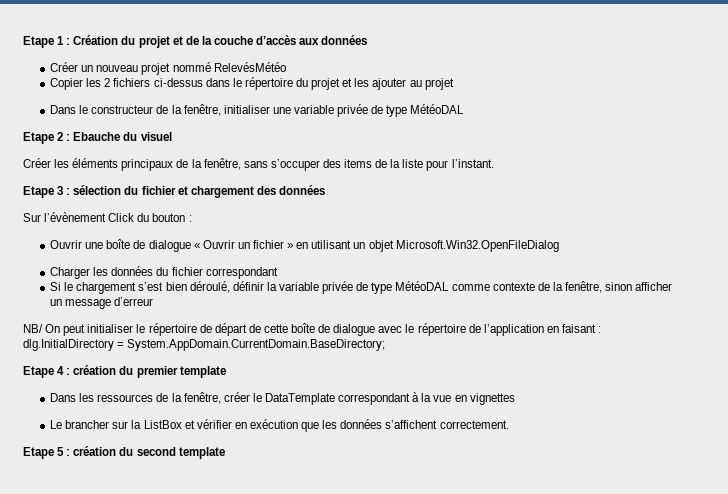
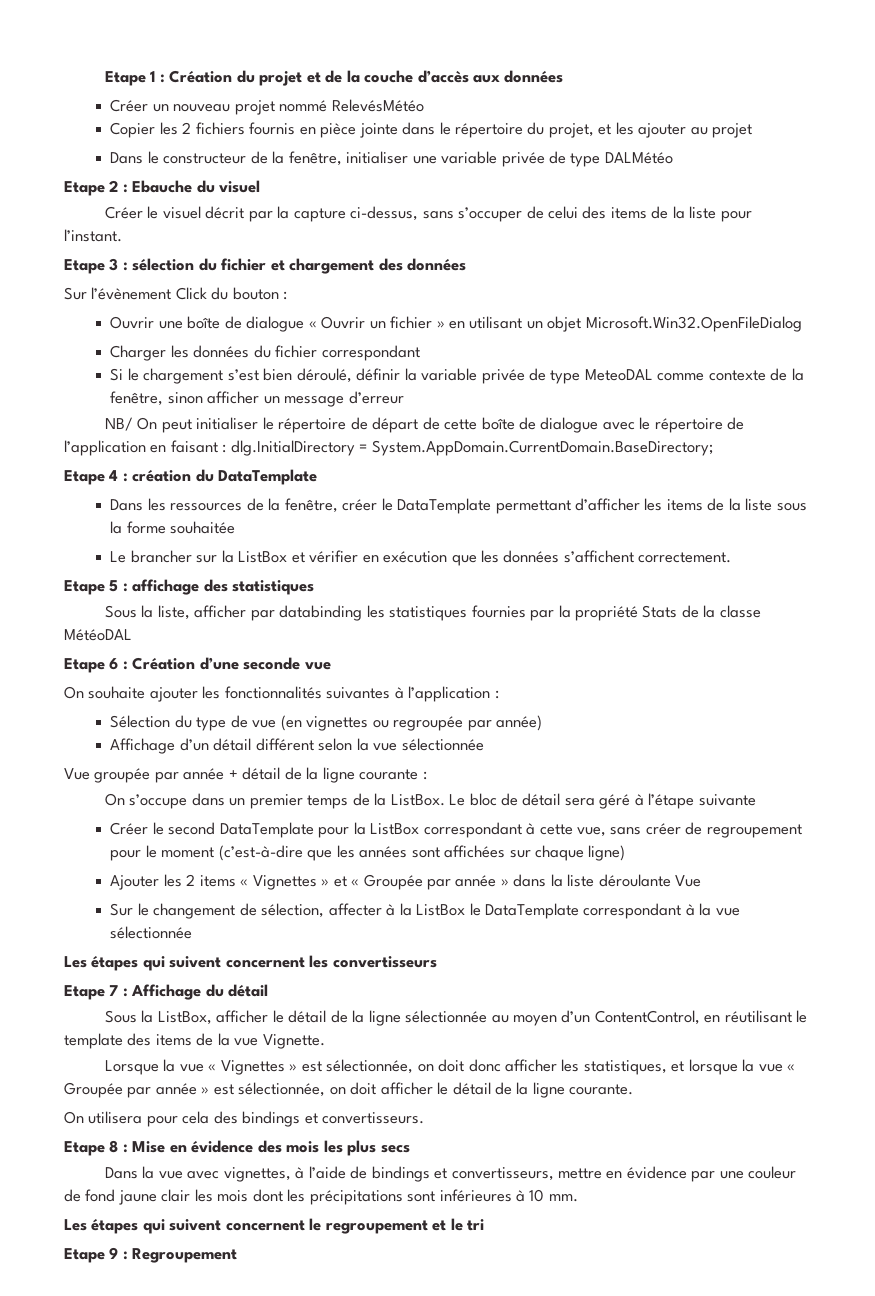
[153,78,203,87] ci-dessus -> [249,122,398,138] fournis en pièce jointe
[311,78,341,90] projet -> [548,123,594,138] projet,
[410,104,465,114] MétéoDAL -> [604,152,673,164] DALMétéo
[54,158,320,171] les éléments principaux de la fenêtre, sans s’occuper -> [147,206,579,222] le visuel décrit par la capture ci-dessus, sans s’occuper de celui
[395,281,450,291] MétéoDAL -> [584,369,653,381] MeteoDAL
[136,366,226,378] premier template -> [218,469,318,485] DataTemplate
[338,392,515,405] correspondant à la vue en vignettes -> [495,498,807,514] [110,521,236,534] permettant d’afficher les items de la liste sous la forme souhaitée
[73,446,225,459] création du second template -> [132,579,315,595] [104,605,761,621] [64,629,132,641] [64,657,331,673] [64,686,499,702] [110,715,543,731] [110,738,484,754] [64,767,427,783] [104,793,756,809] [110,822,802,838] [110,845,626,861] [110,874,702,890] [110,903,740,919] [110,926,193,939] [64,955,437,971] [64,984,269,1000] [104,1010,808,1026] [64,1033,325,1049] [104,1059,796,1075] [64,1082,634,1098] [64,1111,425,1127] [64,1140,410,1156] [104,1166,797,1182] [64,1189,578,1205] [64,1218,485,1234] [64,1247,238,1263] affichage des statistiques // Sous la liste, afficher par databinding les statistiques fournies par la propriété Stats de la classe MétéoDAL // Etape 6 : Création d’une seconde vue // On souhaite ajouter les fonctionnalités suivantes à l’application : // Sélection du type de vue (en vignettes ou regroupée par année) // Affichage d’un détail différent selon la vue sélectionnée // Vue groupée par année + détail de la ligne courante : // On s’occupe dans un premier temps de la ListBox. Le bloc de détail sera géré à l’étape suivante // Créer le second DataTemplate pour la ListBox correspondant à cette vue, sans créer de regroupement pour le moment (c’est-à-dire que les années sont affichées sur chaque ligne) // Ajouter les 2 items « Vignettes » et « Groupée par année » dans la liste déroulante Vue // Sur le changement de sélection, affecter à la ListBox le DataTemplate correspondant à la vue sélectionnée // Les étapes qui suivent concernent les convertisseurs // Etape 7 : Affichage du détail // Sous la ListBox, afficher le détail de la ligne sélectionnée au moyen d’un ContentControl, en réutilisant le template des items de la vue Vignette. // Lorsque la vue « Vignettes » est sélectionnée, on doit donc afficher les statistiques, et lorsque la vue « Groupée par année » est sélectionnée, on doit afficher le détail de la ligne courante. // On utilisera pour cela des bindings et convertisseurs. // Etape 8 : Mise en évidence des mois les plus secs // Dans la vue avec vignettes, à l’aide de bindings et convertisseurs, mettre en évidence par une couleur de fond jaune clair les mois dont les précipitations sont inférieures à 10 mm. // Les étapes qui suivent concernent le regroupement et le tri // Etape 9 : Regroupement

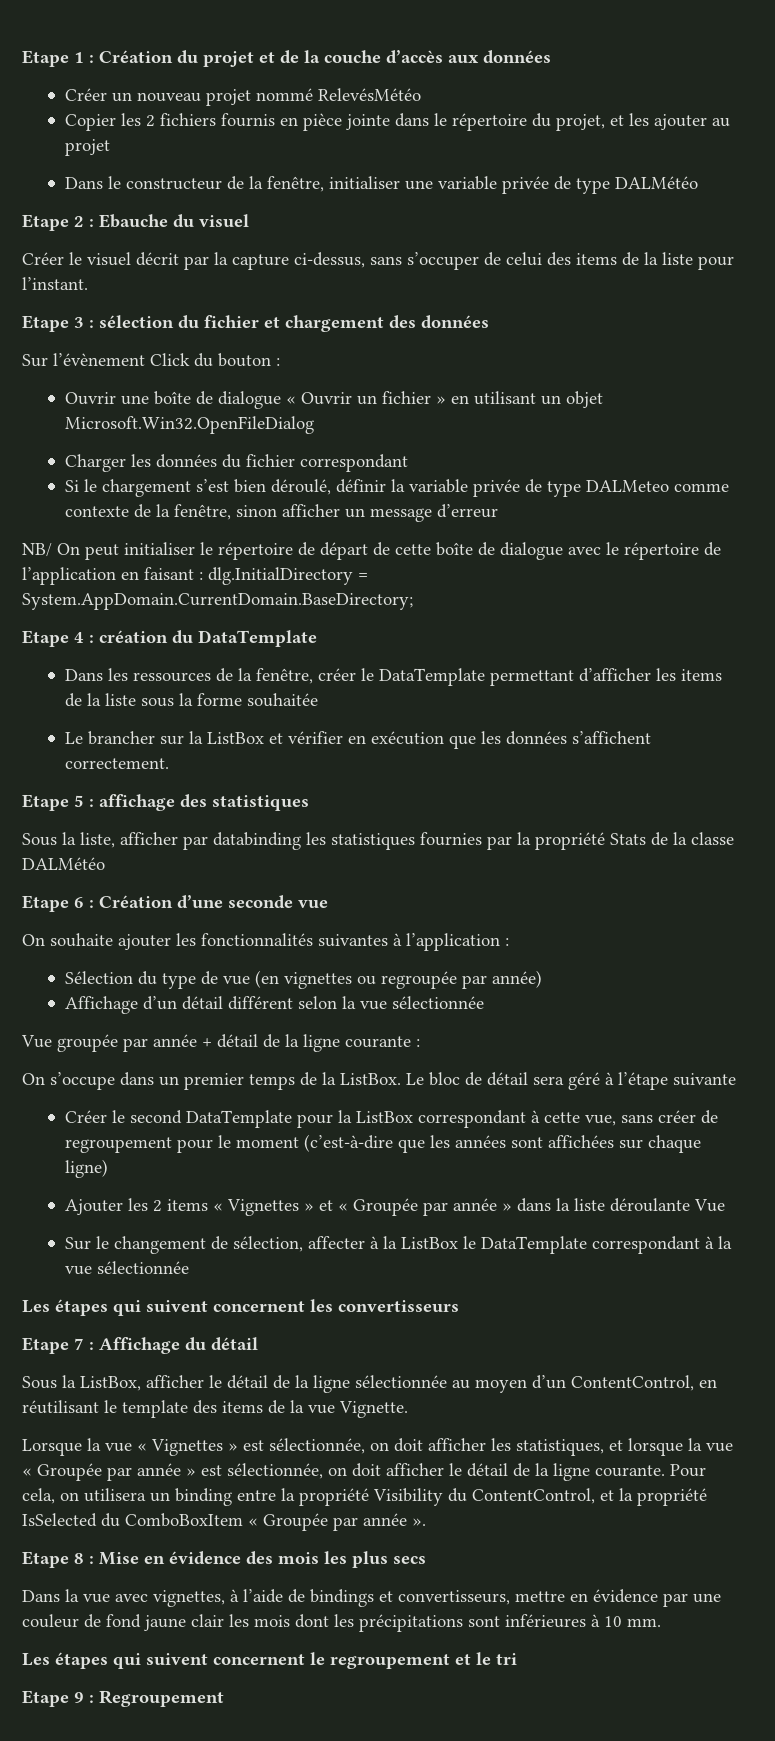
[584,369,653,381] MeteoDAL -> [586,480,670,492] DALMeteo
[64,629,132,641] MétéoDAL -> [22,857,105,870] DALMétéo
[468,1059,501,1072] donc -> (423, 1445) none
[64,1111,425,1127] // On utilisera pour cela des bindings et convertisseurs. -> [670,1464,706,1477] [22,1488,707,1506] [22,1513,426,1531] Pour cela, on utilisera un binding entre la propriété Visibility du ContentControl, et la propriété IsSelected du ComboBoxItem « Groupée par année ».

